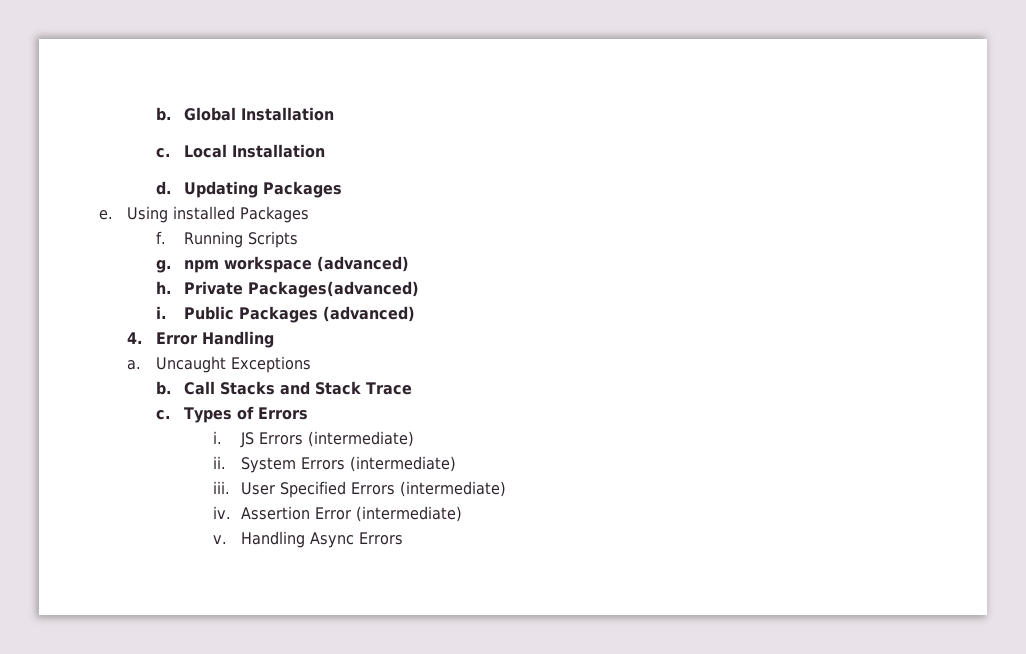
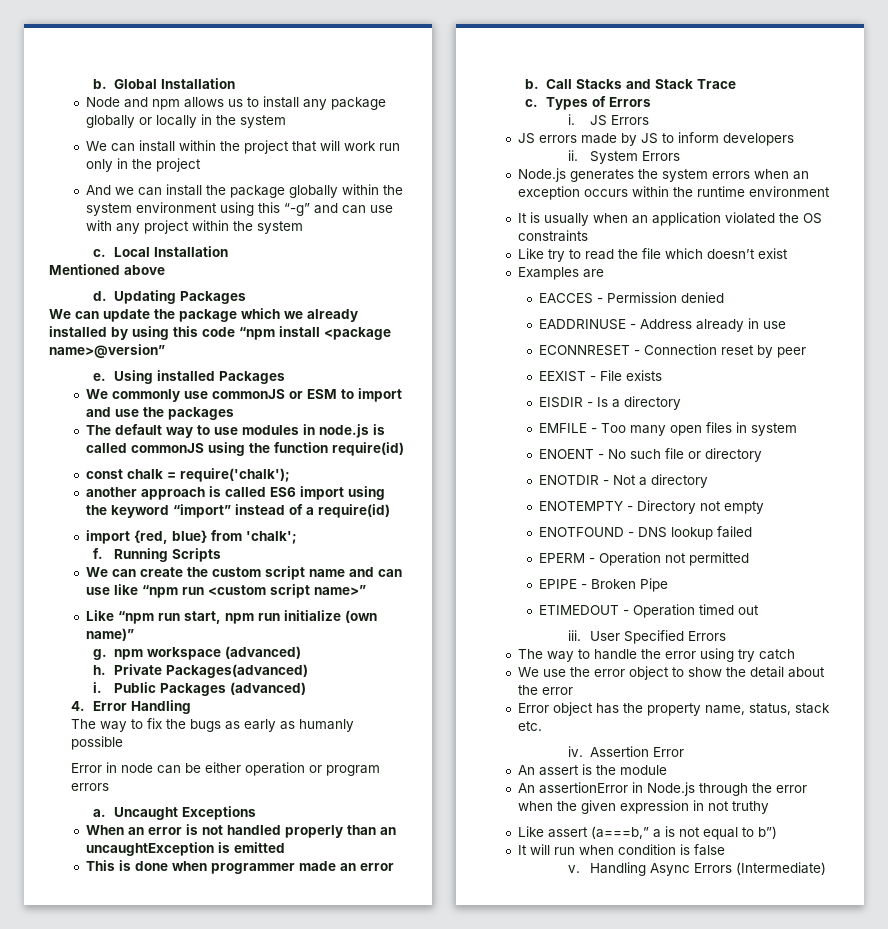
(335, 114) none -> [85,96,386,110] [85,114,286,128] [85,140,400,154] [85,158,201,172] [85,184,403,198] [85,202,393,216] [85,220,303,234] // Node and npm allows us to install any package globally or locally in the system // We can install within the project that will work run only in the project // And we can install the package globally within the system environment using this “-g” and can use with any project within the system
(326, 151) none -> [49,264,165,275] // Mentioned above
[99,206,310,223] [155,231,299,248] e. Using installed Packages // f. Running Scripts -> [49,308,358,322] [49,326,391,340] [49,344,165,358] [92,370,286,384] [85,388,402,402] [85,407,234,420] [85,424,385,438] [85,442,404,456] [85,468,290,482] [85,486,385,500] [85,504,390,518] [85,530,297,544] [92,548,222,562] [85,566,402,580] [85,584,366,598] [85,610,377,624] [85,628,134,641] We can update the package which we already installed by using this code “npm install <package name>@version” // e. Using installed Packages // We commonly use commonJS or ESM to import and use the packages // The default way to use modules in node.js is called commonJS using the function require(id) // const chalk = require('chalk'); // another approach is called ES6 import using the keyword “import” instead of a require(id) // import {red, blue} from 'chalk'; // f. Running Scripts // We can create the custom script name and can use like “npm run <custom script name>” // Like “npm run start, npm run initialize (own name)”
[127,356,311,373] a. Uncaught Exceptions -> [70,718,354,732] [70,736,123,750] [70,762,380,776] [70,783,109,791] [92,806,257,820] [85,824,396,838] [85,842,285,856] [85,860,394,874] The way to fix the bugs as early as humanly possible // Error in node can be either operation or program errors // a. Uncaught Exceptions // When an error is not handled properly than an uncaughtException is emitted // This is done when programmer made an error
[307,431,414,447] [212,456,456,473] [212,481,506,498] [212,506,462,522] (intermediate) // ii. System Errors (intermediate) // iii. User Specified Errors (intermediate) // iv. Assertion Error (intermediate) -> [517,132,794,146] [568,150,681,164] [517,168,809,182] [517,186,830,200] [517,212,822,226] [517,230,588,242] [517,248,788,262] [517,267,604,280] [539,292,725,304] [539,318,787,332] [539,344,807,358] [539,370,663,382] [539,396,682,410] [539,422,798,436] [539,448,763,462] [539,474,709,488] [539,500,765,514] [539,526,753,540] [539,552,750,566] [539,578,669,592] [539,604,760,618] [568,630,727,644] [517,648,795,662] [517,666,825,680] [517,685,573,695] [517,702,830,716] [517,721,542,731] [568,746,685,757] [517,764,667,776] [517,782,807,796] [517,800,769,814] [517,826,777,840] [517,844,725,856] // JS errors made by JS to inform developers // ii. System Errors // Node.js generates the system errors when an exception occurs within the runtime environment // It is usually when an application violated the OS constraints // Like try to read the file which doesn’t exist // Examples are // EACCES - Permission denied // EADDRINUSE - Address already in use // ECONNRESET - Connection reset by peer // EEXIST - File exists // EISDIR - Is a directory // EMFILE - Too many open files in system // ENOENT - No such file or directory // ENOTDIR - Not a directory // ENOTEMPTY - Directory not empty // ENOTFOUND - DNS lookup failed // EPERM - Operation not permitted // EPIPE - Broken Pipe // ETIMEDOUT - Operation timed out // iii. User Specified Errors // The way to handle the error using try catch // We use the error object to show the detail about the error // Error object has the property name, status, stack etc. // iv. Assertion Error // An assert is the module // An assertionError in Node.js through the error when the given expression in not truthy // Like assert (a===b,” a is not equal to b”) // It will run when condition is false
(403, 538) none -> [736,862,827,875] (Intermediate)

